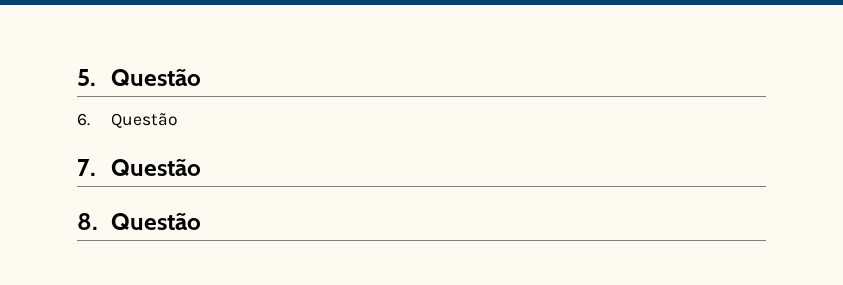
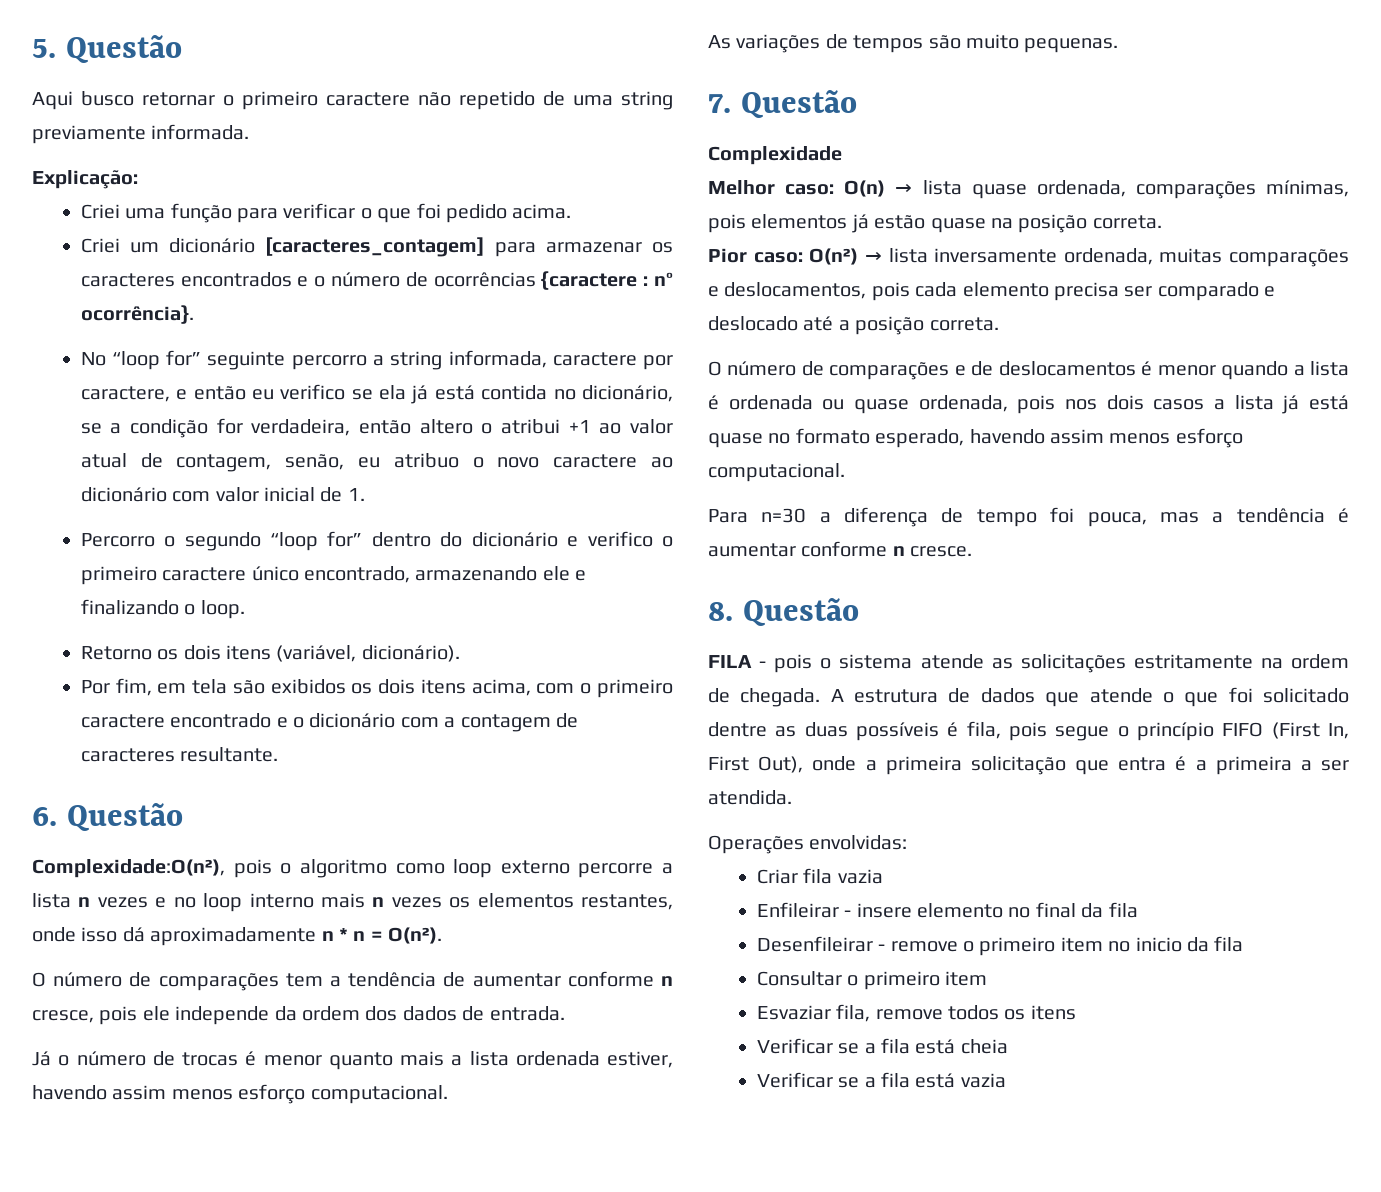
[77,113,178,128] [77,159,201,176] [77,213,201,230] 6. Questão // 7. Questão // 8. Questão -> [32,91,673,110] [32,124,250,144] [32,170,138,189] [80,203,572,223] [80,237,673,257] [80,271,673,290] [80,305,194,324] [80,350,673,370] [80,384,673,404] [80,418,673,438] [80,453,673,472] [80,487,365,502] [80,531,673,551] [80,566,587,585] [80,599,245,619] [80,645,460,662] [80,678,673,698] [80,713,578,732] [80,747,279,762] [32,803,183,831] [32,859,673,878] [32,893,674,912] [32,927,443,946] [32,971,673,991] [32,1006,565,1025] [32,1051,673,1070] [32,1084,448,1104] [708,34,1119,53] [708,90,857,118] [708,146,842,165] [708,180,1349,199] [708,214,1162,233] [708,248,1349,267] [708,282,1276,301] [708,316,999,335] [708,361,1349,380] [708,395,1349,414] [708,428,1243,448] [708,463,845,482] [708,507,1349,527] [708,541,973,557] [708,598,859,626] [708,654,1349,673] [708,687,1349,707] [708,721,1349,741] [708,756,1349,775] [708,790,792,805] [708,835,908,854] [756,868,883,884] [756,902,1138,918] [756,936,1244,956] [756,971,987,990] [756,1004,1076,1022] [756,1038,1008,1054] [756,1072,1006,1088] Aqui busco retornar o primeiro caractere não repetido de uma string previamente informada. // Explicação: // Criei uma função para verificar o que foi pedido acima. // Criei um dicionário [caracteres_contagem] para armazenar os caracteres encontrados e o número de ocorrências {caractere : nº ocorrência}. // No “loop for” seguinte percorro a string informada, caractere por caractere, e então eu verifico se ela já está contida no dicionário, se a condição for verdadeira, então altero o atribui +1 ao valor atual de contagem, senão, eu atribuo o novo caractere ao dicionário com valor inicial de 1. // Percorro o segundo “loop for” dentro do dicionário e verifico o primeiro caractere único encontrado, armazenando ele e finalizando o loop. // Retorno os dois itens (variável, dicionário). // Por fim, em tela são exibidos os dois itens acima, com o primeiro caractere encontrado e o dicionário com a contagem de caracteres resultante. // 6. Questão // Complexidade:O(n²), pois o algoritmo como loop externo percorre a lista n vezes e no loop interno mais n vezes os elementos restantes, onde isso dá aproximadamente n * n = O(n²). // O número de comparações tem a tendência de aumentar conforme n cresce, pois ele independe da ordem dos dados de entrada. // Já o número de trocas é menor quanto mais a lista ordenada estiver, havendo assim menos esforço computacional. // As variações de tempos são muito pequenas. // 7. Questão // Complexidade // Melhor caso: O(n) → lista quase ordenada, comparações mínimas, pois elementos já estão quase na posição correta. // Pior caso: O(n²) → lista inversamente ordenada, muitas comparações e deslocamentos, pois cada elemento precisa ser comparado e deslocado até a posição correta. // O número de comparações e de deslocamentos é menor quando a lista é ordenada ou quase ordenada, pois nos dois casos a lista já está quase no formato esperado, havendo assim menos esforço computacional. // Para n=30 a diferença de tempo foi pouca, mas a tendência é aumentar conforme n cresce. // 8. Questão // FILA - pois o sistema atende as solicitações estritamente na ordem de chegada. A estrutura de dados que atende o que foi solicitado dentre as duas possíveis é fila, pois segue o princípio FIFO (First In, First Out), onde a primeira solicitação que entra é a primeira a ser atendida. // Operações envolvidas: // Criar fila vazia // Enfileirar - insere elemento no final da fila // Desenfileirar - remove o primeiro item no inicio da fila // Consultar o primeiro item // Esvaziar fila, remove todos os itens // Verificar se a fila está cheia // Verificar se a fila está vazia

